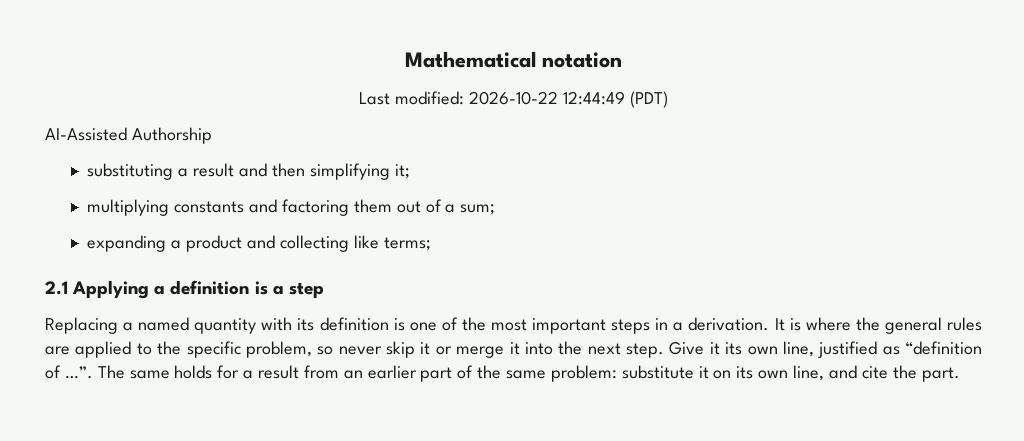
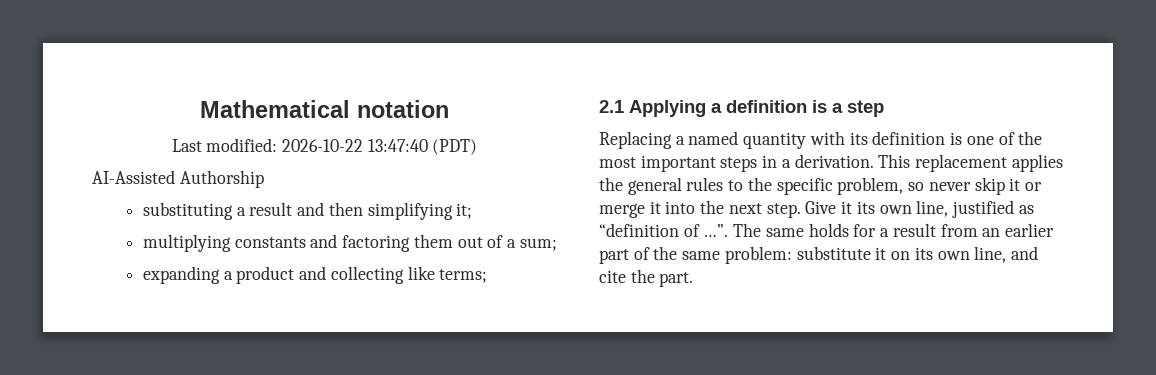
[562,91,625,105] 12:44:49 -> [367,139,428,152] 13:47:40
[774,317,851,331] It is where -> [878,154,1063,172] This replacement applies
[45,341,132,358] are applied -> (724, 184) none

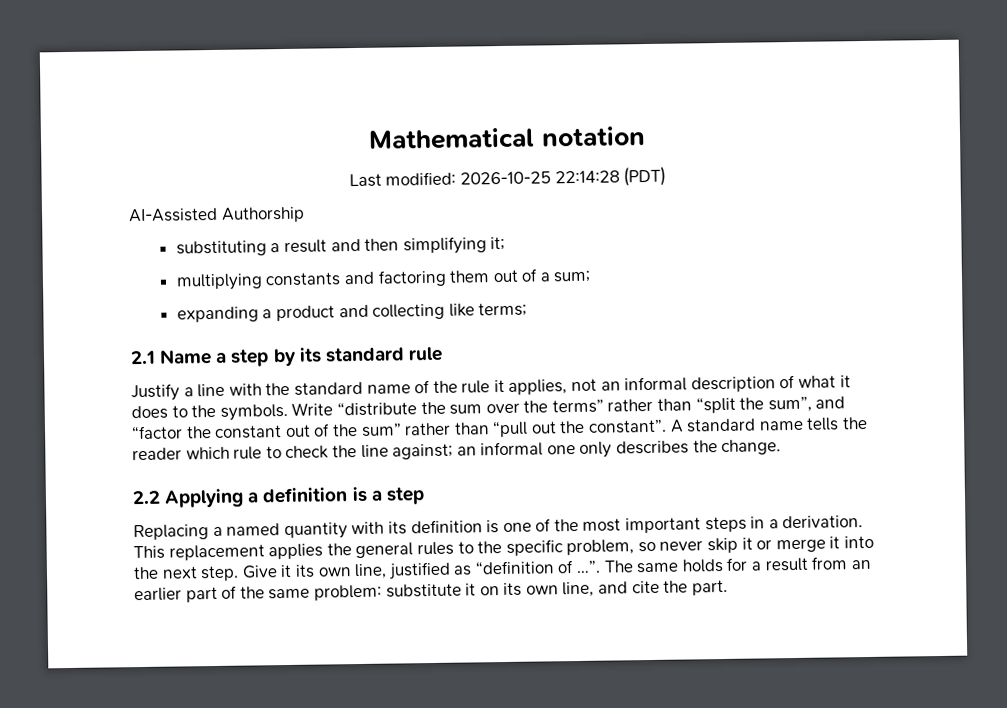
[282,139,428,152] 2026-10-22 13:47:40 -> [459,170,620,185] 2026-10-25 22:14:28
(624, 106) none -> [159,346,443,367] [131,374,851,402] [131,396,846,421] [131,416,869,440] [132,439,782,461] [132,490,161,505] Name a step by its standard rule // Justify a line with the standard name of the rule it applies, not an informal description of what it does to the symbols. Write “distribute the sum over the terms” rather than “split the sum”, and “factor the constant out of the sum” rather than “pull out the constant”. A standard name tells the reader which rule to check the line against; an informal one only describes the change. // 2.2

